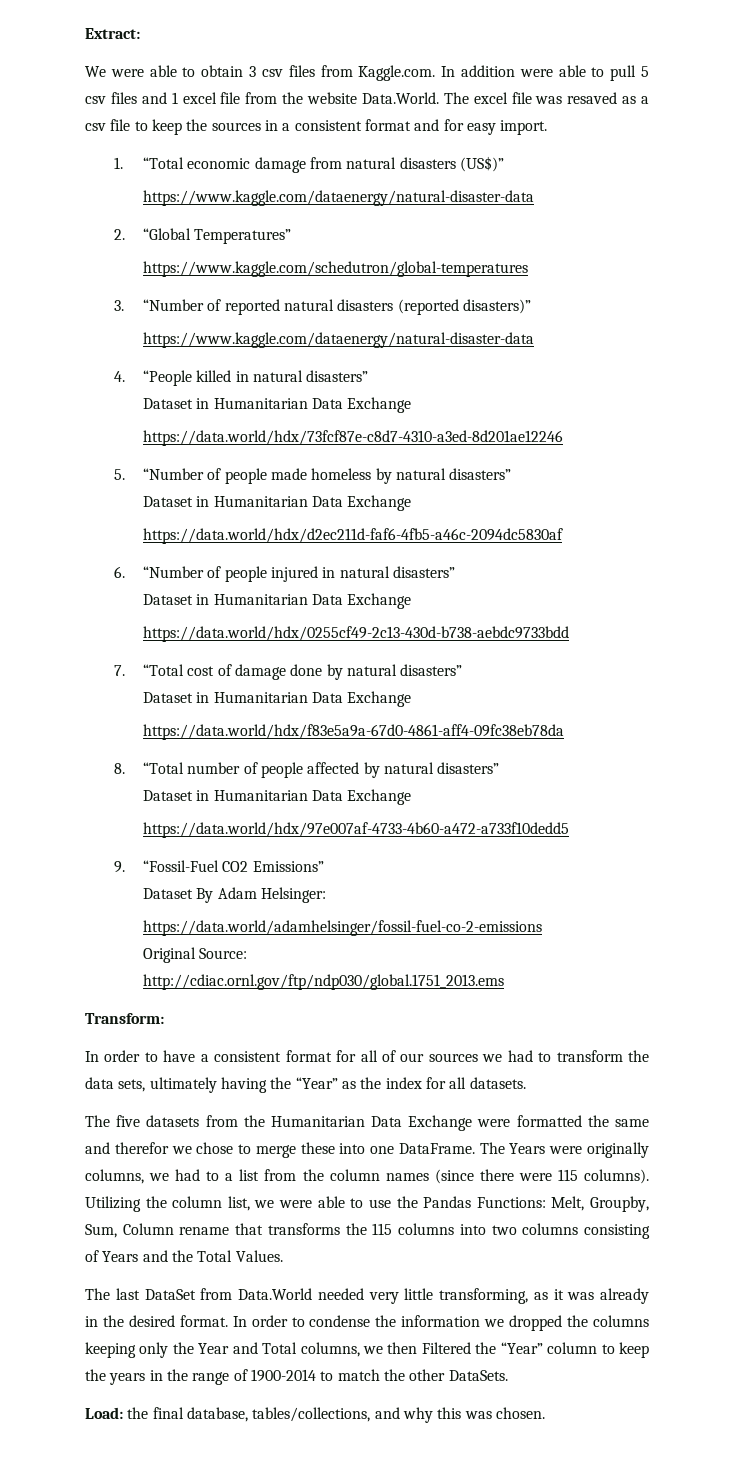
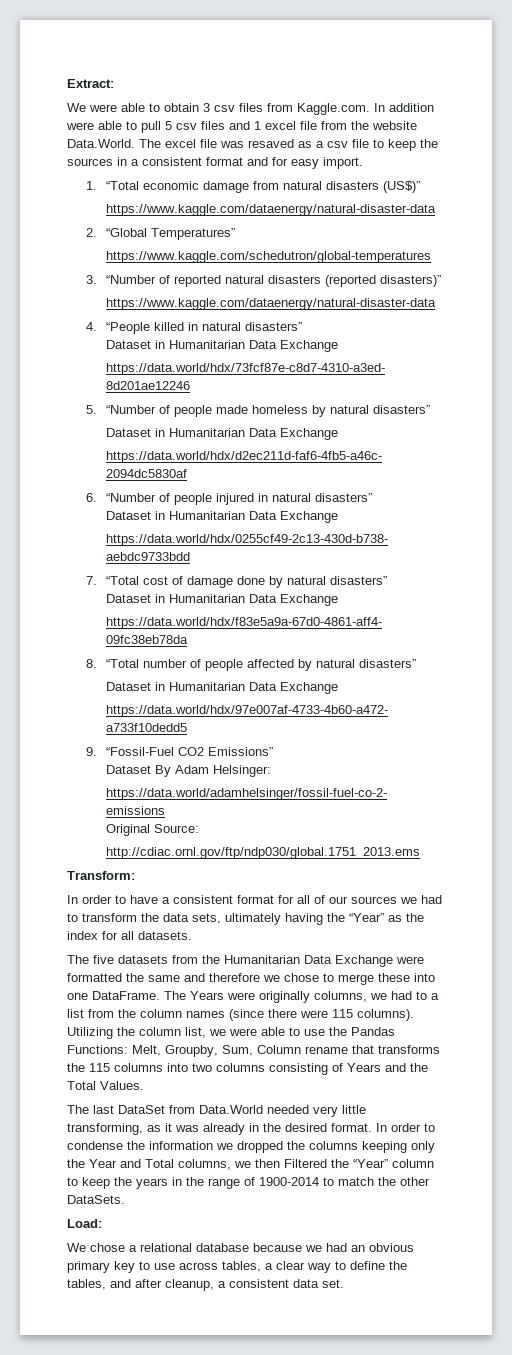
[114,1142,169,1154] therefor -> [209,973,260,982] therefore
[127,1407,545,1423] the final database, tables/collections, and why this was chosen. -> [67,1243,414,1252] [67,1261,407,1273] [67,1279,344,1291] // We chose a relational database because we had an obvious primary key to use across tables, a clear way to define the tables, and after cleanup, a consistent data set.

